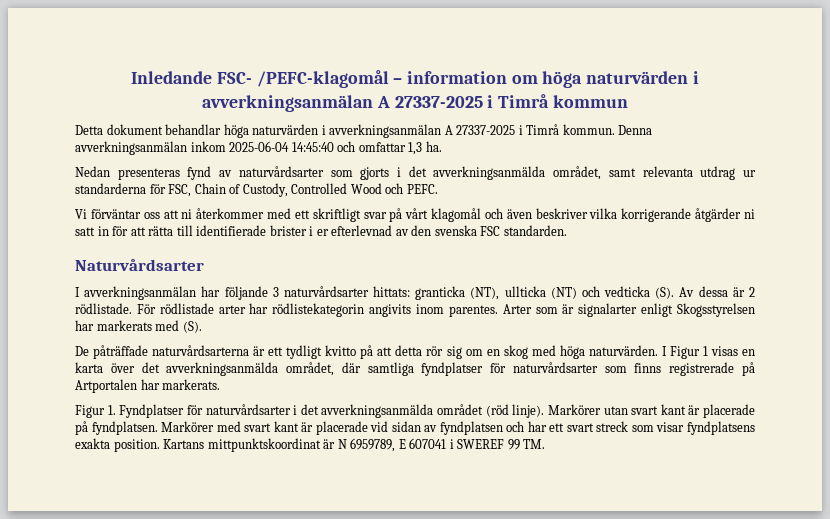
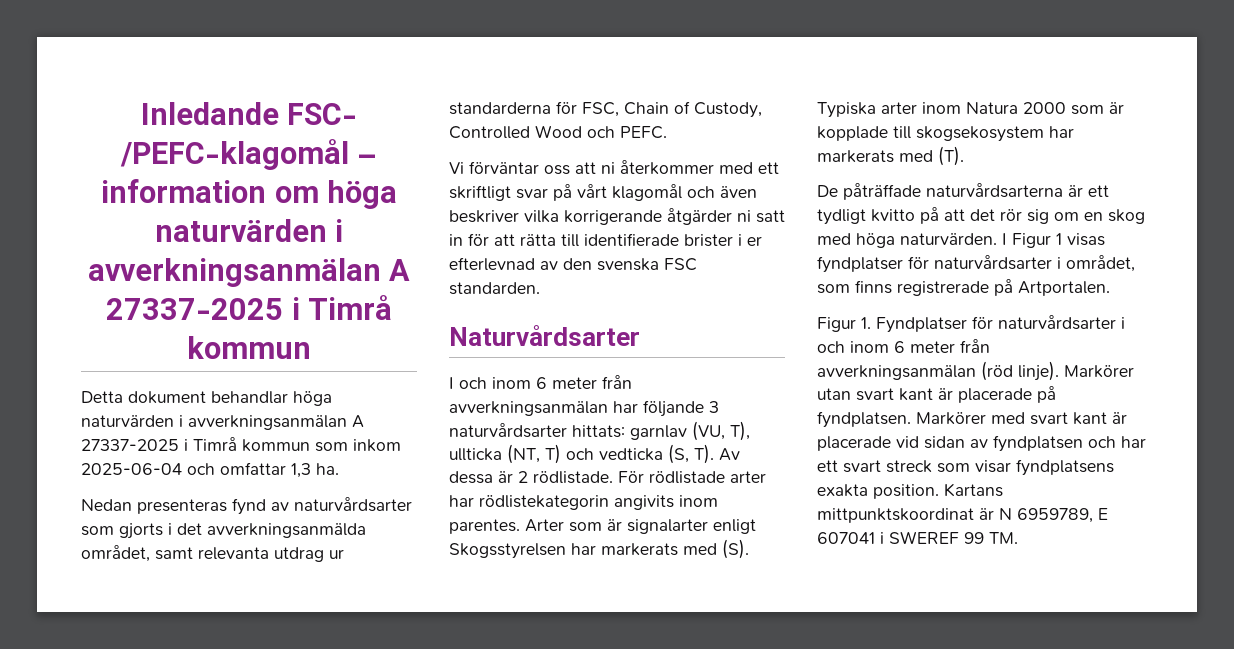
[562,124,653,135] [75,141,187,155] kommun. Denna avverkningsanmälan -> [242,439,348,452] kommun som
[291,142,334,152] 14:45:40 -> (182, 469) none
(80, 292) none -> [459,375,632,389] och inom 6 meter från
[415,286,675,300] granticka (NT), ullticka (NT) och vedticka (S). -> [630,421,750,441] [449,444,714,464] garnlav (VU, T), ullticka (NT, T) och vedticka (S, T).
(202, 327) none -> [817,102,1124,118] [817,126,1074,142] [817,146,964,166] Typiska arter inom Natura 2000 som är kopplade till skogsekosystem har markerats med (T).
[395,345,423,356] detta -> [970,209,995,221] det
[741,349,755,356] [75,362,414,376] en karta över det avverkningsanmälda området, där samtliga -> (1105, 239) none
(598, 367) none -> [1057,255,1135,272] i området,
[75,379,221,393] Artportalen har markerats. -> [1018,281,1110,296] Artportalen.
[300,404,483,418] det avverkningsanmälda området -> [817,339,990,353] [817,365,976,380] och inom 6 meter från avverkningsanmälan

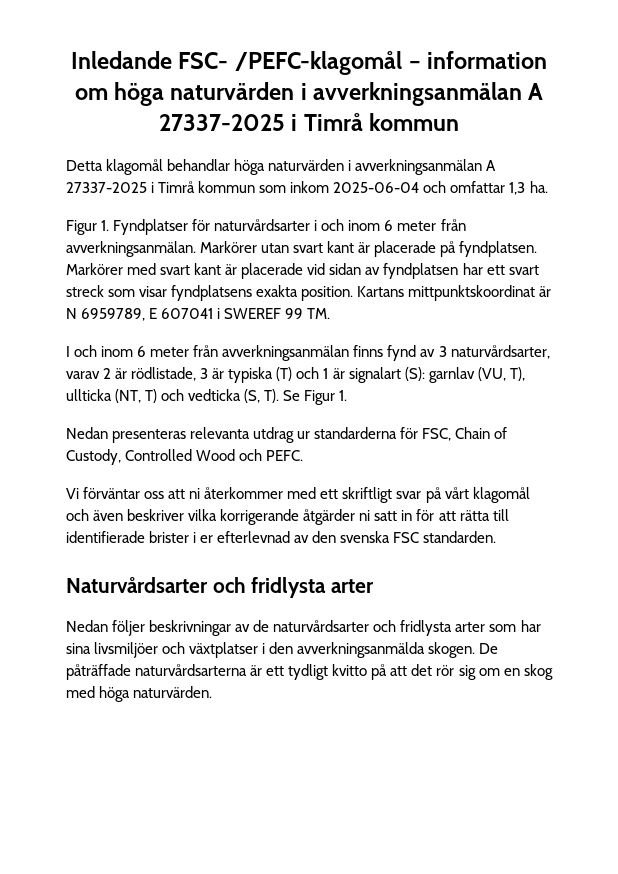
[128,391,206,404] dokument -> [106,159,164,175] klagomål
[81,497,412,515] [81,523,366,539] [81,545,193,562] Nedan presenteras fynd av naturvårdsarter som gjorts i det avverkningsanmälda området, samt -> [66,219,466,235] [66,241,538,257] [66,263,539,279] [66,285,552,301] [66,308,331,321] [66,345,550,361] [66,367,525,383] [66,389,348,405] [66,427,187,443] Figur 1. Fyndplatser för naturvårdsarter i och inom 6 meter från avverkningsanmälan. Markörer utan svart kant är placerade på fyndplatsen. Markörer med svart kant är placerade vid sidan av fyndplatsen har ett svart streck som visar fyndplatsens exakta position. Kartans mittpunktskoordinat är N 6959789, E 607041 i SWEREF 99 TM. // I och inom 6 meter från avverkningsanmälan finns fynd av 3 naturvårdsarter, varav 2 är rödlistade, 3 är typiska (T) och 1 är signalart (S): garnlav (VU, T), ullticka (NT, T) och vedticka (S, T). Se Figur 1. // Nedan presenteras
[449,375,632,389] [449,400,719,417] [449,421,750,441] [449,444,740,464] [449,471,766,484] [449,495,718,510] [449,519,756,534] [449,539,749,559] [817,102,1124,118] [817,126,1074,142] [817,146,964,166] // I och inom 6 meter från avverkningsanmälan har följande 3 naturvårdsarter hittats: garnlav (VU, T), ullticka (NT, T) och vedticka (S, T). Av dessa är 2 rödlistade. För rödlistade arter har rödlistekategorin angivits inom parentes. Arter som är signalarter enligt Skogsstyrelsen har markerats med (S). Typiska arter inom Natura 2000 som är kopplade till skogsekosystem har markerats med (T). // -> [212,577,375,598] [66,620,541,636] [66,642,476,658] och fridlysta arter // Nedan följer beskrivningar av de naturvårdsarter och fridlysta arter som har sina livsmiljöer och växtplatser i den avverkningsanmälda skogen.
[1002,233,1105,248] [817,255,1135,273] [817,279,1110,296] [817,315,1125,333] [817,339,990,353] [817,361,1134,381] [817,386,1056,403] [817,411,1127,428] [817,435,1146,452] [817,459,1114,476] [817,483,1003,499] [817,508,1108,523] [817,531,1018,544] I Figur 1 visas fyndplatser för naturvårdsarter i området, som finns registrerade på Artportalen. // Figur 1. Fyndplatser för naturvårdsarter i och inom 6 meter från avverkningsanmälan (röd linje). Markörer utan svart kant är placerade på fyndplatsen. Markörer med svart kant är placerade vid sidan av fyndplatsen och har ett svart streck som visar fyndplatsens exakta position. Kartans mittpunktskoordinat är N 6959789, E 607041 i SWEREF 99 TM. -> (213, 692) none

